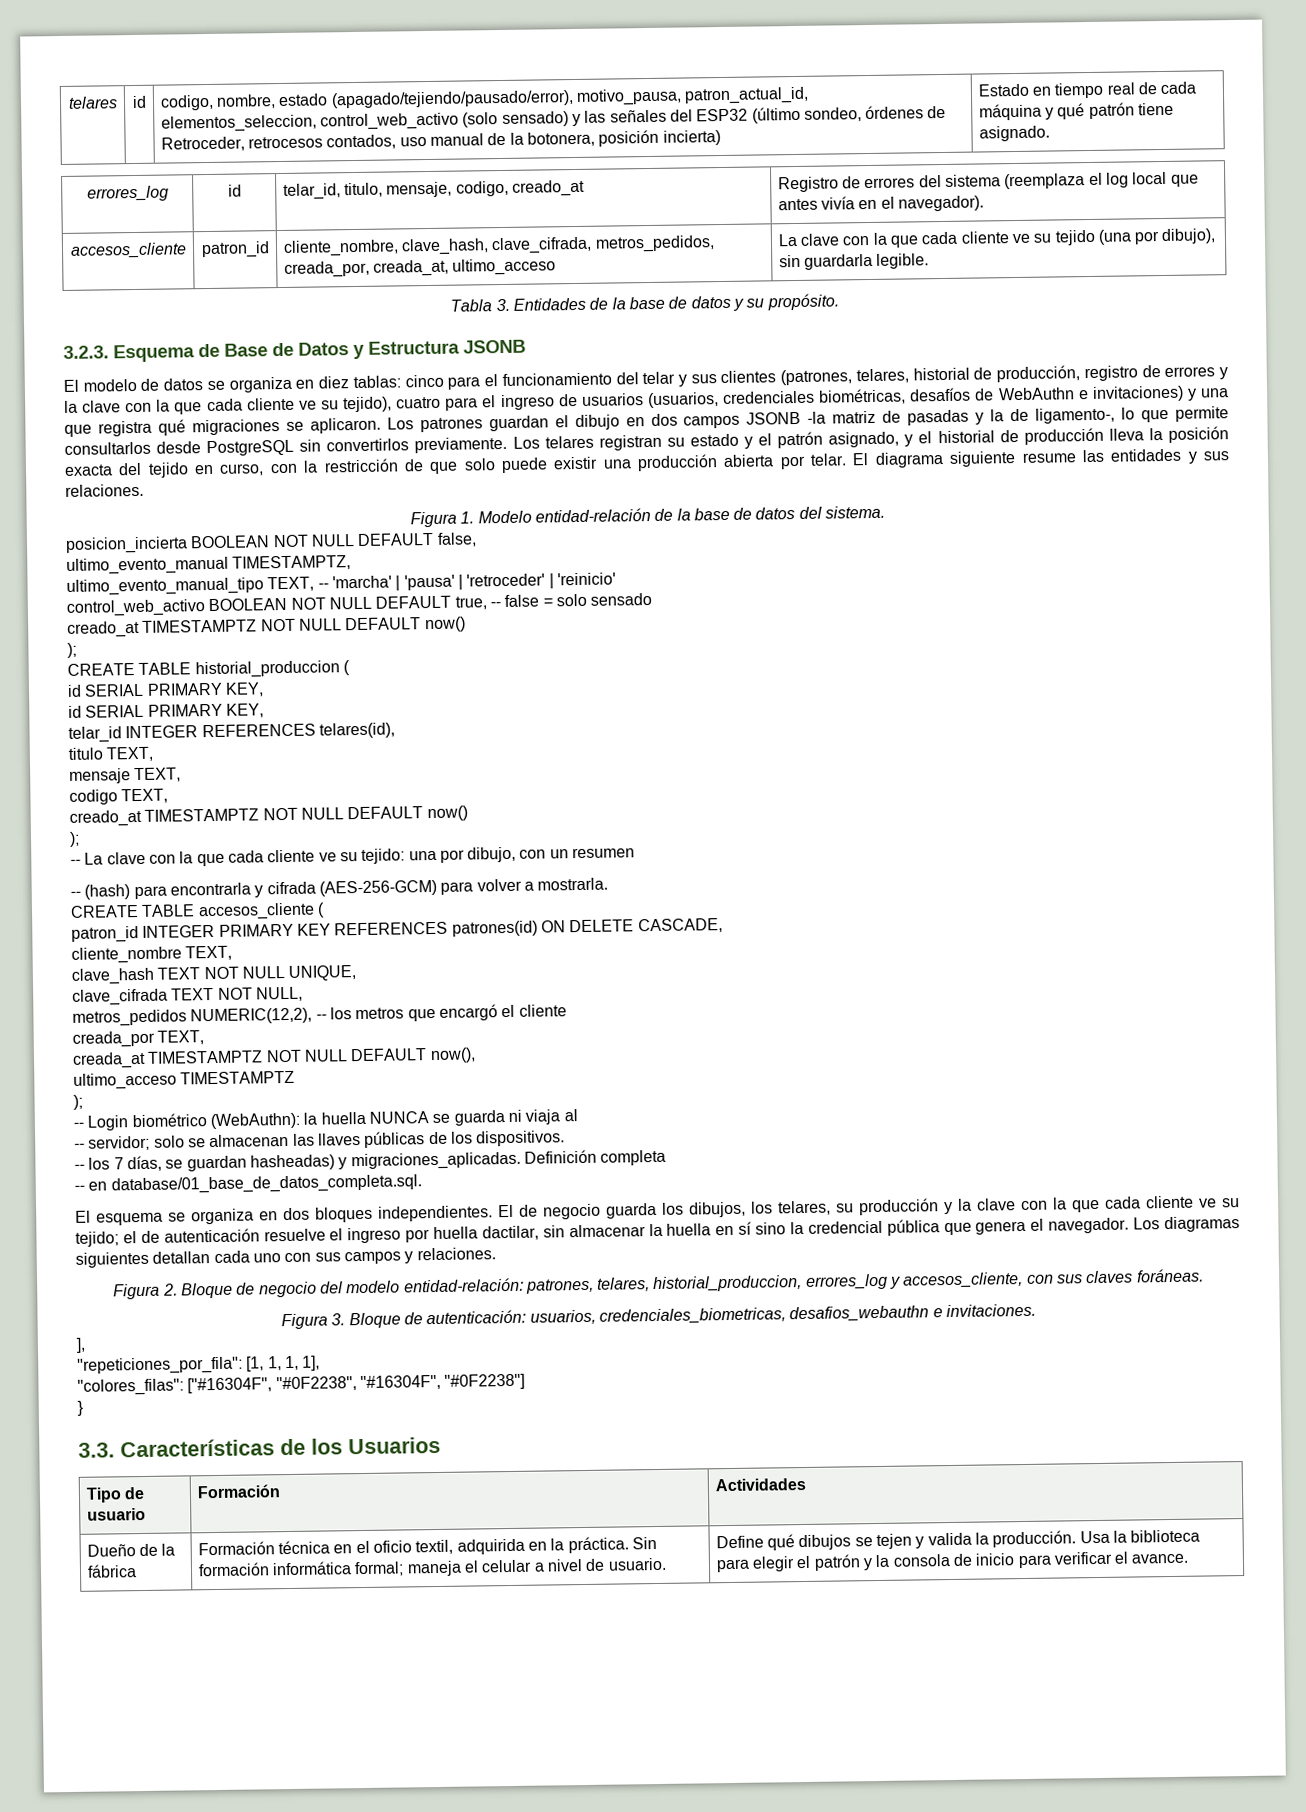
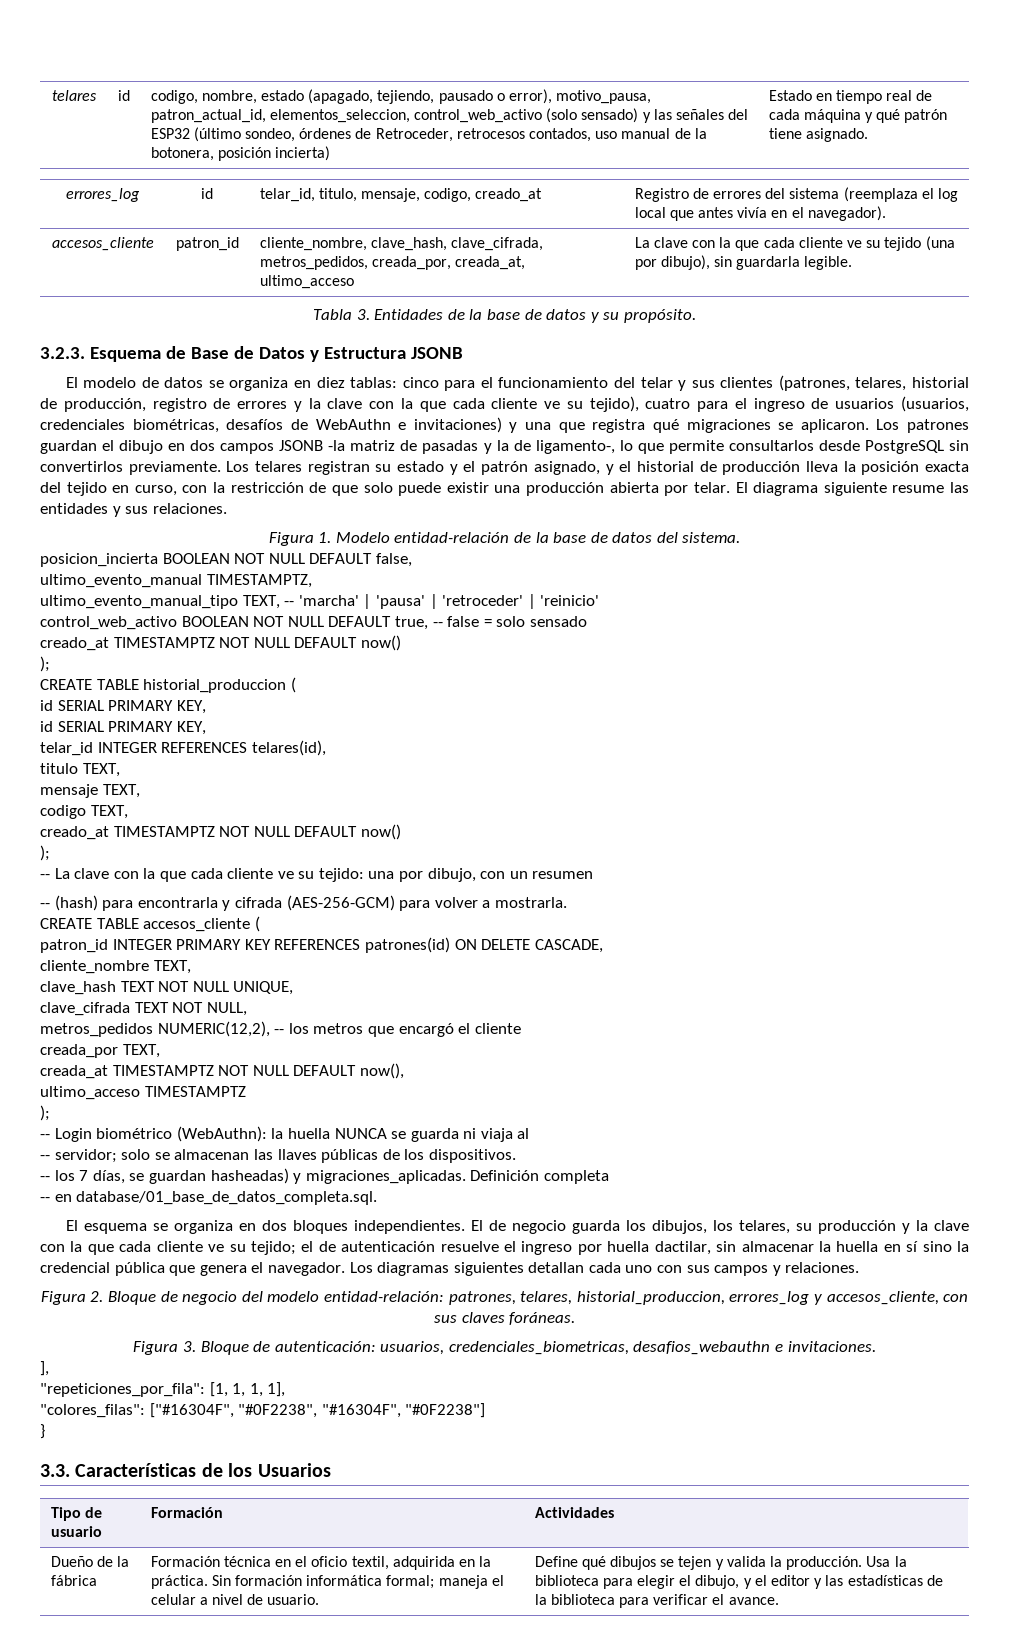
[330,90,574,109] (apagado/tejiendo/pausado/error), -> [308,89,553,104] (apagado, tejiendo, pausado o error),
[813,1553,1016,1571] patrón y la consola de inicio -> [695,1575,943,1589] [534,1594,615,1605] dibujo, y el editor y las estadísticas de la biblioteca

